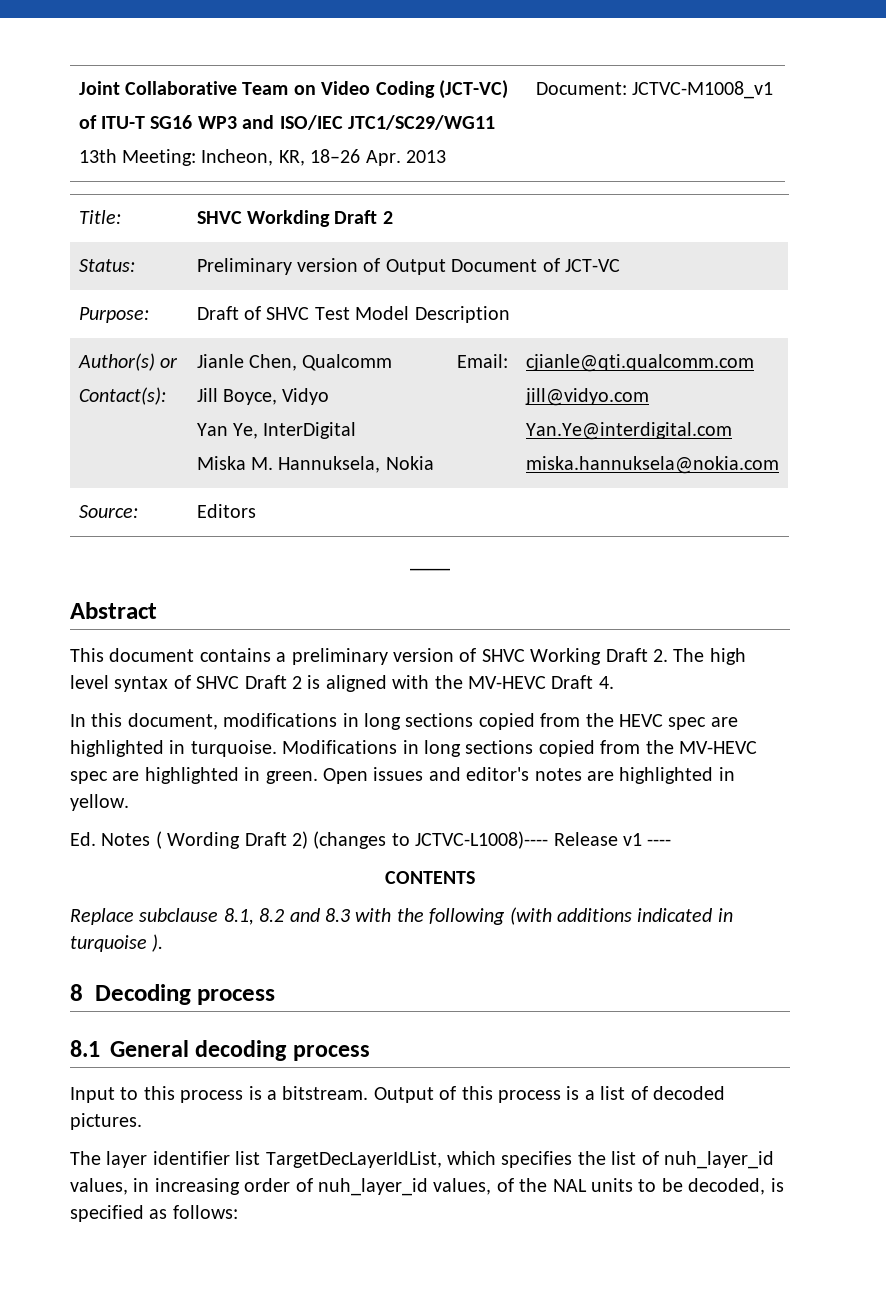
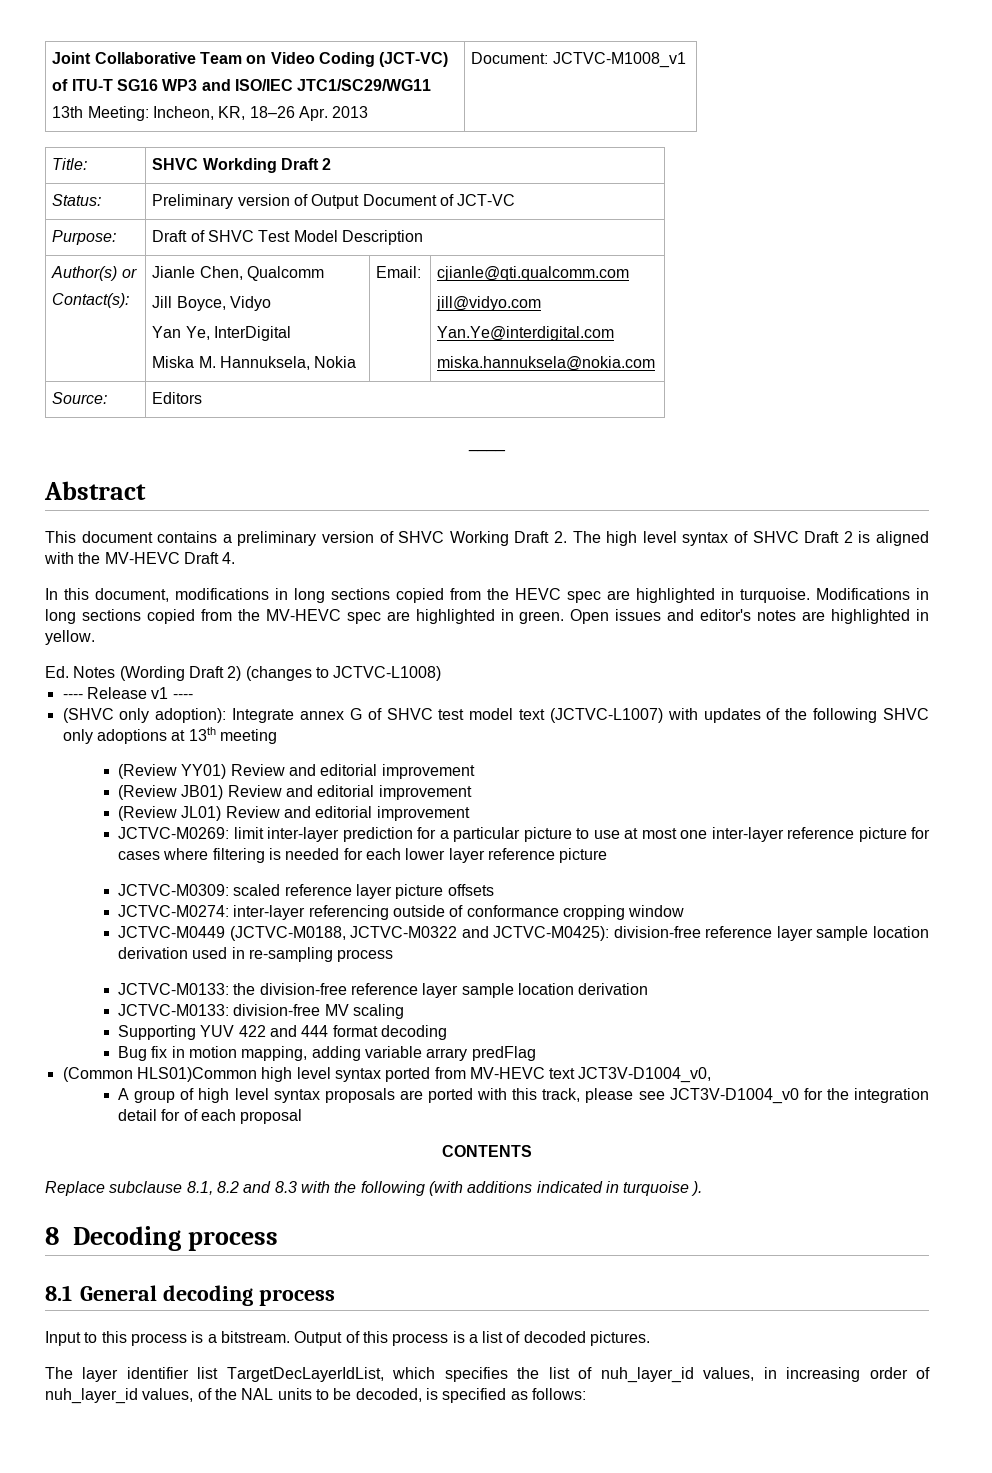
[155,831,241,849] ( Wording -> [119,666,185,681] (Wording
[415,831,549,849] JCTVC-L1008)---- -> [333,666,442,681] [62,694,83,699] JCTVC-L1008) // ----
(672, 842) none -> [62,708,930,723] [62,727,277,744] [118,764,475,779] [118,785,472,800] [118,806,470,821] [118,827,930,842] [118,848,608,863] [118,884,494,899] [118,905,685,920] [118,926,930,941] [118,947,394,962] [118,983,649,998] [118,1004,405,1019] [118,1025,448,1040] [118,1046,536,1061] [62,1067,712,1083] [118,1088,930,1104] [118,1109,303,1124] // (SHVC only adoption): Integrate annex G of SHVC test model text (JCTVC-L1007) with updates of the following SHVC only adoptions at 13th meeting // (Review YY01) Review and editorial improvement // (Review JB01) Review and editorial improvement // (Review JL01) Review and editorial improvement // JCTVC-M0269: limit inter-layer prediction for a particular picture to use at most one inter-layer reference picture for cases where filtering is needed for each lower layer reference picture // JCTVC-M0309: scaled reference layer picture offsets // JCTVC-M0274: inter-layer referencing outside of conformance cropping window // JCTVC-M0449 (JCTVC-M0188, JCTVC-M0322 and JCTVC-M0425): division-free reference layer sample location derivation used in re-sampling process // JCTVC-M0133: the division-free reference layer sample location derivation // JCTVC-M0133: division-free MV scaling // Supporting YUV 422 and 444 format decoding // Bug fix in motion mapping, adding variable arrary predFlag // (Common HLS01)Common high level syntax ported from MV-HEVC text JCT3V-D1004_v0, // A group of high level syntax proposals are ported with this track, please see JCT3V-D1004_v0 for the integration detail for of each proposal

